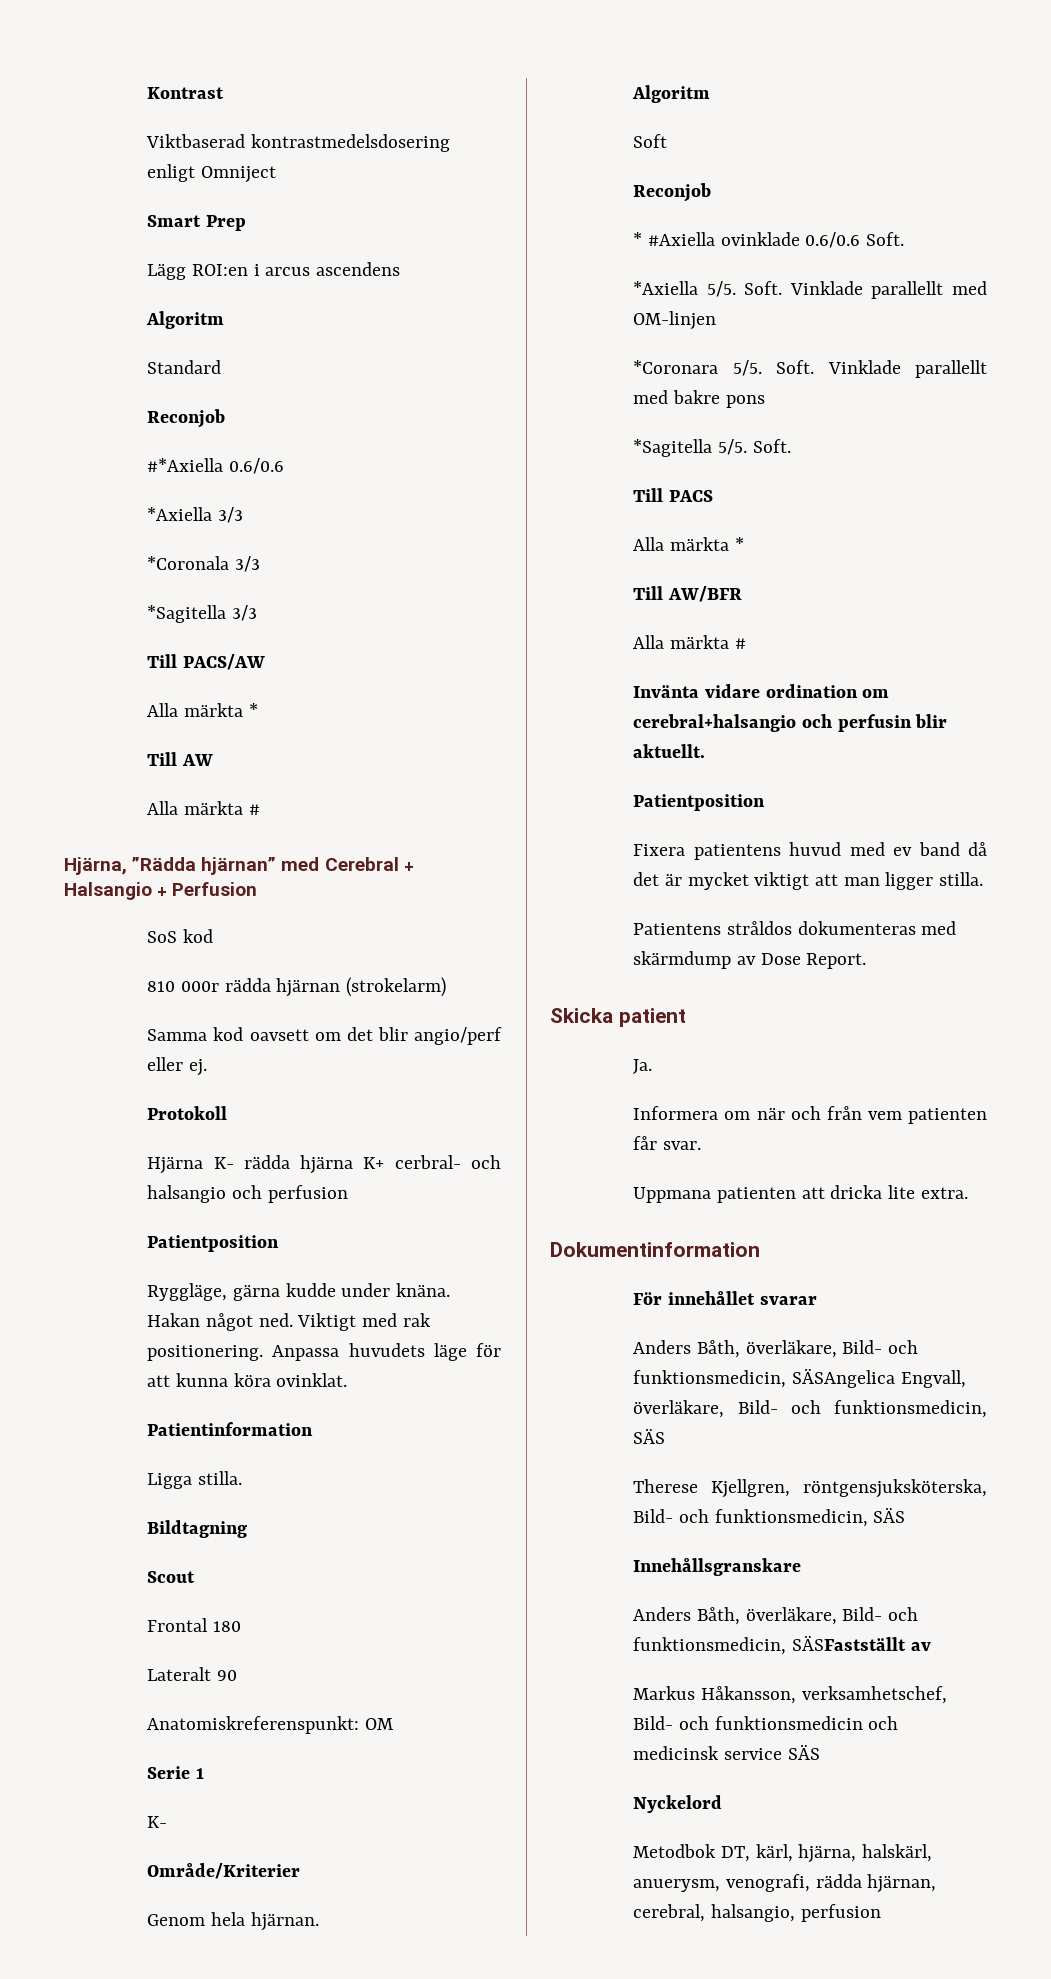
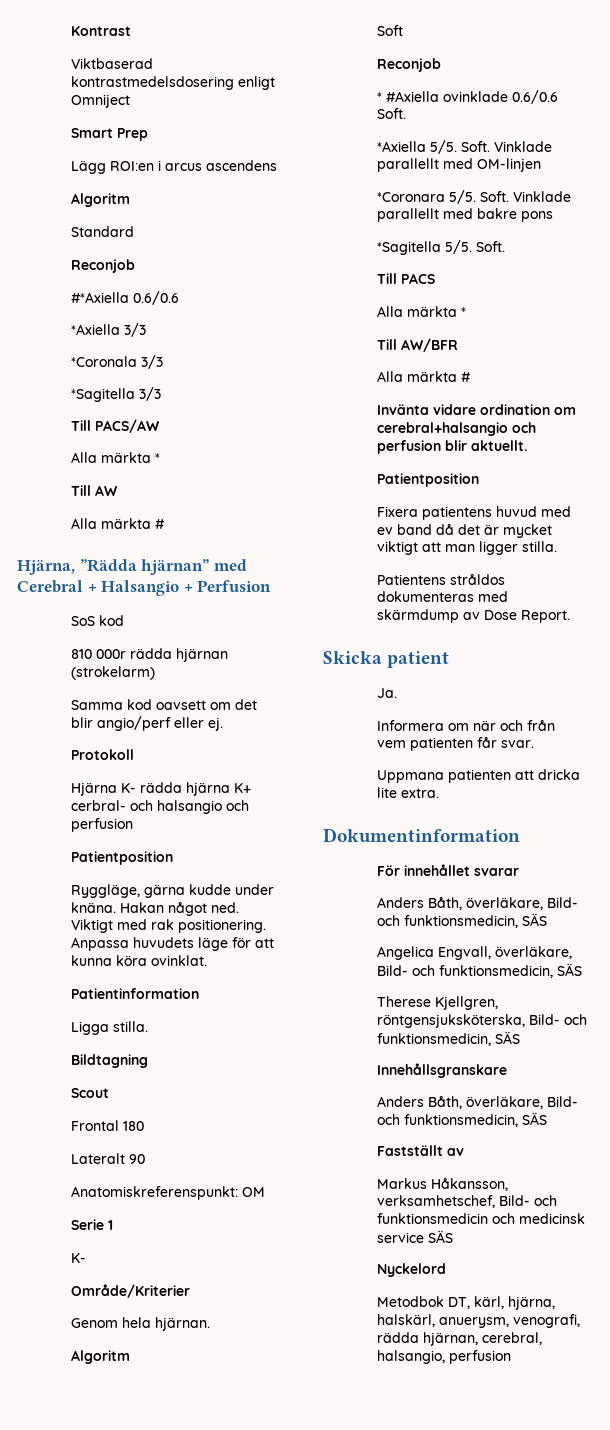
[837,714,912,732] perfusin -> [377,440,442,454] perfusion
[791,1368,895,1388] SÄSAngelica -> [522,913,548,926] [377,946,435,960] SÄS // Angelica
[791,1635,906,1651] SÄSFastställt -> [522,1112,548,1125] [377,1145,444,1156] SÄS // Fastställt

